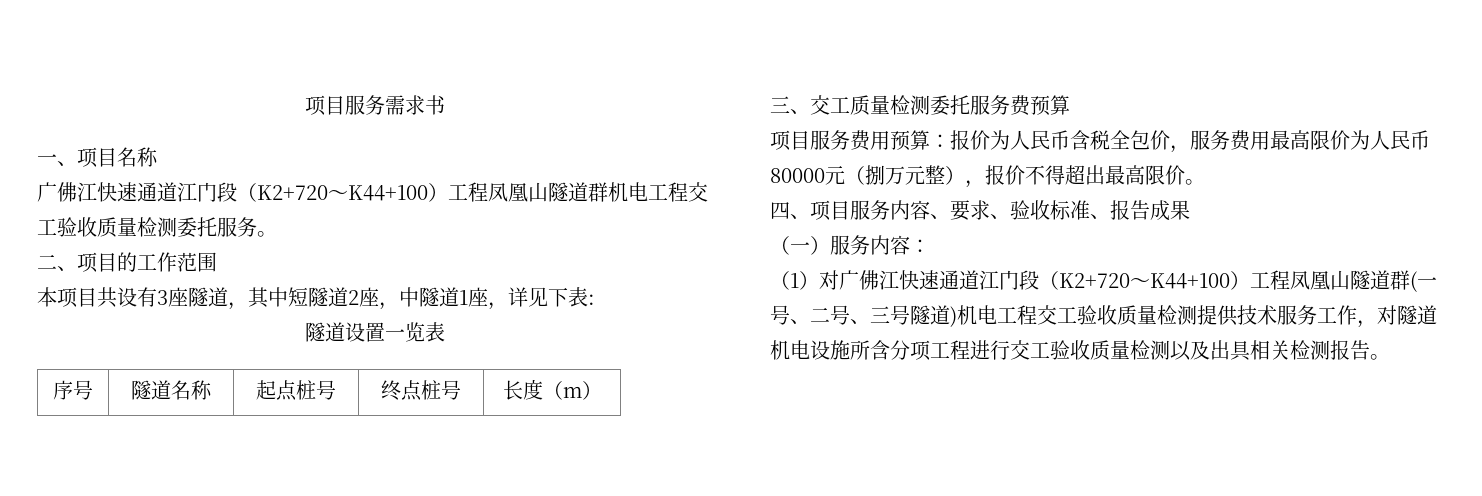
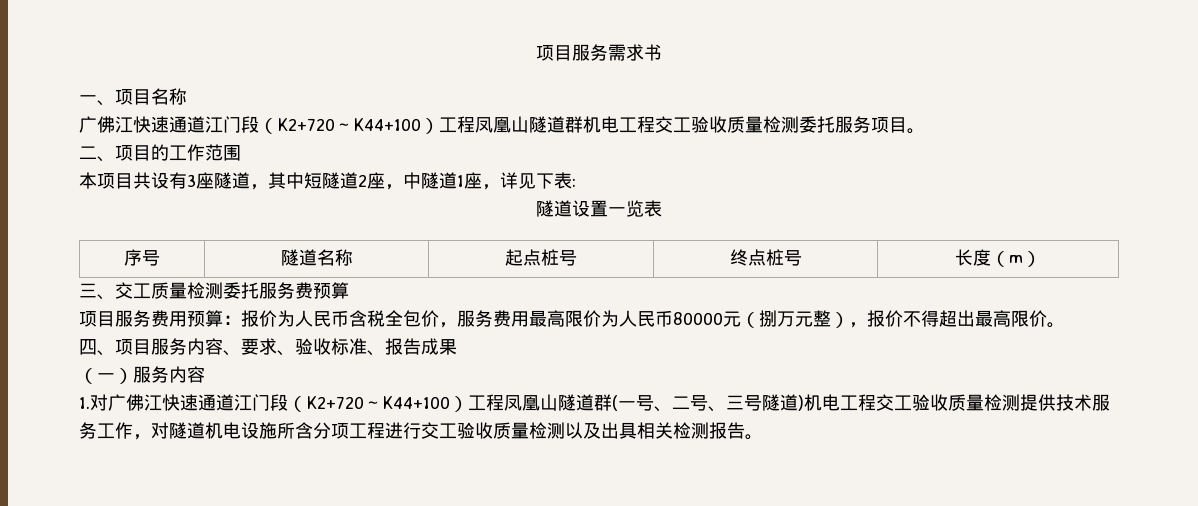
(257, 227) none -> [871,117,907,133] 项目
[910,239,930,253] [770,271,819,290] ： // （1） -> [79,397,90,409] // 1.

